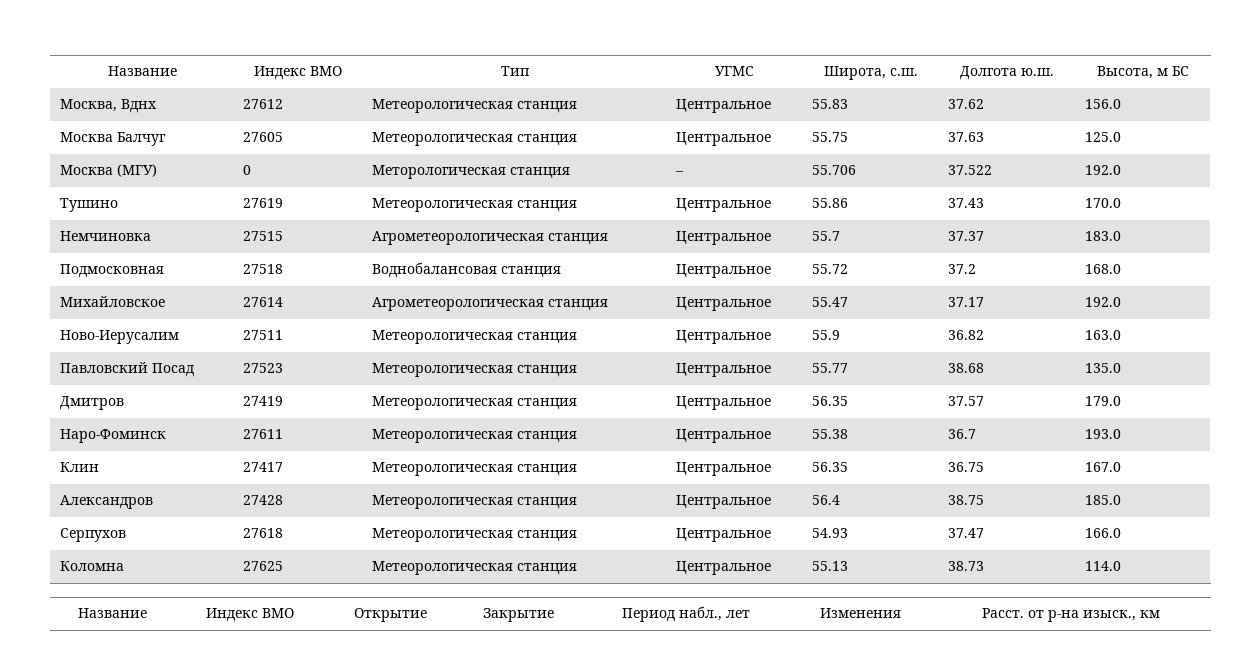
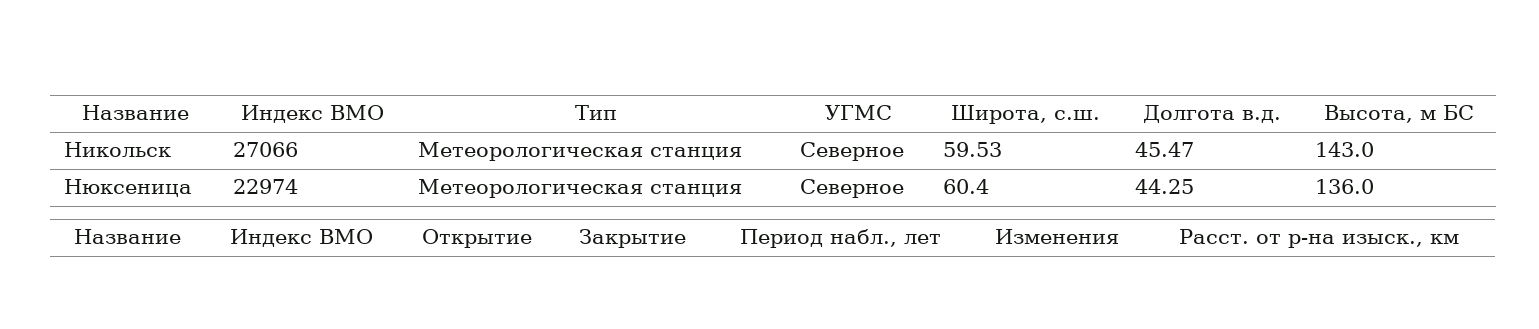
[1021,68,1054,76] ю.ш. -> [1241,110,1281,123] в.д.
[59,99,157,113] [242,99,283,109] [371,99,577,113] [675,99,771,113] [811,99,848,109] [947,99,984,109] [1084,99,1121,109] [59,132,166,146] [242,132,283,142] [371,132,577,146] [675,132,771,146] [811,132,848,142] [947,132,984,142] [1084,132,1121,142] [59,164,157,177] [242,165,251,175] [371,165,570,179] [674,171,684,175] [811,165,856,175] [947,165,992,175] [1084,165,1121,175] [59,198,118,212] [242,198,283,208] [371,198,577,212] [675,198,771,212] [811,198,848,208] [947,198,984,208] [1084,198,1121,208] [59,231,151,241] [242,231,283,241] [371,231,608,245] [675,231,771,245] [811,231,840,241] [947,231,984,241] [1084,231,1121,241] [59,264,164,278] [242,264,283,274] [371,262,561,278] [675,264,771,278] [811,264,848,274] [947,264,976,274] [1084,264,1121,274] [59,296,165,307] [242,297,283,307] [371,297,608,311] [675,297,771,311] [811,297,848,307] [947,297,984,307] [1084,297,1121,307] [59,330,179,344] [242,330,283,340] [371,330,577,344] [675,330,771,344] [811,330,840,340] [947,330,984,340] [1084,330,1121,340] [59,362,194,377] [242,363,283,373] [371,363,577,377] [675,363,771,377] [811,363,848,373] [947,363,984,373] [1084,363,1121,373] [59,396,124,410] [242,396,283,406] [371,396,577,410] [675,396,771,410] [811,396,848,406] [947,396,984,406] [1084,396,1121,406] [59,429,166,443] [242,429,283,439] [371,429,577,443] [675,429,771,443] [811,429,848,439] [947,429,976,439] [1084,429,1121,439] [59,462,99,472] [242,462,283,472] [371,462,577,476] [675,462,771,476] [811,462,848,472] [947,462,984,472] [1084,462,1121,472] [59,495,153,509] [242,495,283,505] [371,495,577,509] [675,495,771,509] [811,495,840,505] [947,495,984,505] [1084,495,1121,505] [59,528,126,542] [242,528,283,538] [371,528,577,542] [675,528,771,542] [811,528,848,538] [947,528,984,538] [1084,528,1121,538] [59,561,124,571] [242,561,283,571] [371,561,577,575] [675,561,771,575] [811,561,848,571] [947,561,984,571] [1084,561,1121,571] Москва, Вднх | 27612 | Метеорологическая станция | Центральное | 55.83 | 37.62 | 156.0 // Москва Балчуг | 27605 | Метеорологическая станция | Центральное | 55.75 | 37.63 | 125.0 // Москва (МГУ) | 0 | Меторологическая станция | – | 55.706 | 37.522 | 192.0 // Тушино | 27619 | Метеорологическая станция | Центральное | 55.86 | 37.43 | 170.0 // Немчиновка | 27515 | Агрометеорологическая станция | Центральное | 55.7 | 37.37 | 183.0 // Подмосковная | 27518 | Воднобалансовая станция | Центральное | 55.72 | 37.2 | 168.0 // Михайловское | 27614 | Агрометеорологическая станция | Центральное | 55.47 | 37.17 | 192.0 // Ново-Иерусалим | 27511 | Метеорологическая станция | Центральное | 55.9 | 36.82 | 163.0 // Павловский Посад | 27523 | Метеорологическая станция | Центральное | 55.77 | 38.68 | 135.0 // Дмитров | 27419 | Метеорологическая станция | Центральное | 56.35 | 37.57 | 179.0 // Наро-Фоминск | 27611 | Метеорологическая станция | Центральное | 55.38 | 36.7 | 193.0 // Клин | 27417 | Метеорологическая станция | Центральное | 56.35 | 36.75 | 167.0 // Александров | 27428 | Метеорологическая станция | Центральное | 56.4 | 38.75 | 185.0 // Серпухов | 27618 | Метеорологическая станция | Центральное | 54.93 | 37.47 | 166.0 // Коломна | 27625 | Метеорологическая станция | Центральное | 55.13 | 38.73 | 114.0 -> [63,142,171,157] [232,142,298,157] [417,142,742,161] [799,142,904,161] [942,142,1002,157] [1134,142,1194,157] [1314,142,1374,157] [63,179,192,197] [232,179,298,194] [417,179,742,198] [799,179,904,198] [942,179,989,194] [1134,179,1194,194] [1314,179,1374,194] Никольск | 27066 | Метеорологическая станция | Северное | 59.53 | 45.47 | 143.0 // Нюксеница | 22974 | Метеорологическая станция | Северное | 60.4 | 44.25 | 136.0

